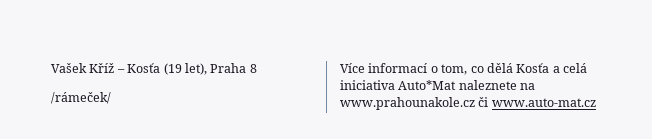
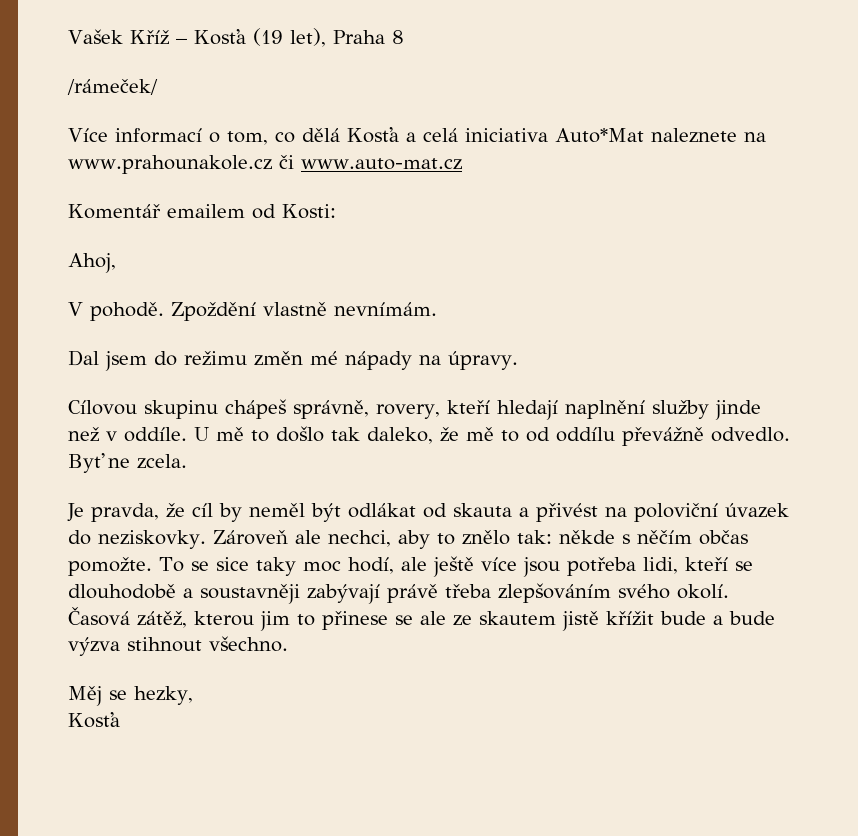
(596, 102) none -> [68,204,336,219] [68,253,116,273] [68,302,437,321] [68,350,518,371] [68,399,761,420] [68,426,790,446] [68,453,187,473] [67,503,789,522] [68,530,748,549] [68,556,753,577] [68,583,729,604] [68,607,775,631] [68,636,288,656] [68,686,193,706] [68,712,120,728] // Komentář emailem od Kosti: // Ahoj, // V pohodě. Zpoždění vlastně nevnímám. // Dal jsem do režimu změn mé nápady na úpravy. // Cílovou skupinu chápeš správně, rovery, kteří hledají naplnění služby jinde než v oddíle. U mě to došlo tak daleko, že mě to od oddílu převážně odvedlo. Byť ne zcela. // Je pravda, že cíl by neměl být odlákat od skauta a přivést na poloviční úvazek do neziskovky. Zároveň ale nechci, aby to znělo tak: někde s něčím občas pomožte. To se sice taky moc hodí, ale ještě více jsou potřeba lidi, kteří se dlouhodobě a soustavněji zabývají právě třeba zlepšováním svého okolí. Časová zátěž, kterou jim to přinese se ale ze skautem jistě křížit bude a bude výzva stihnout všechno. // Měj se hezky, // Kosťa

